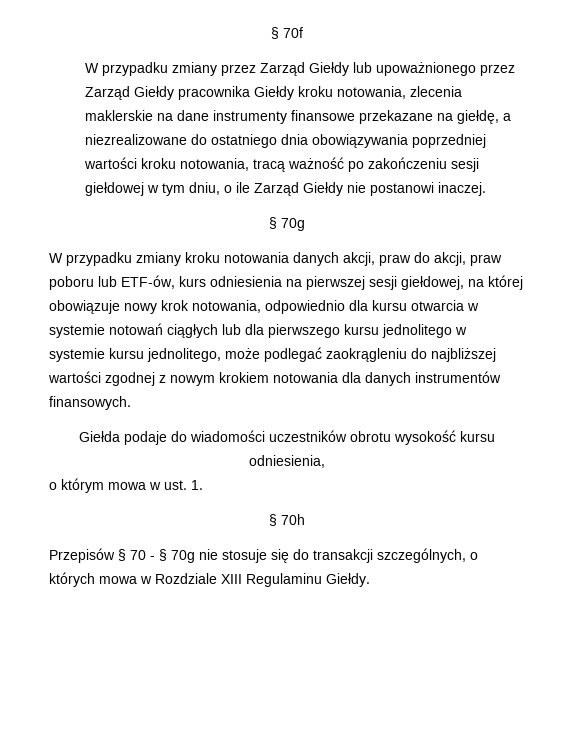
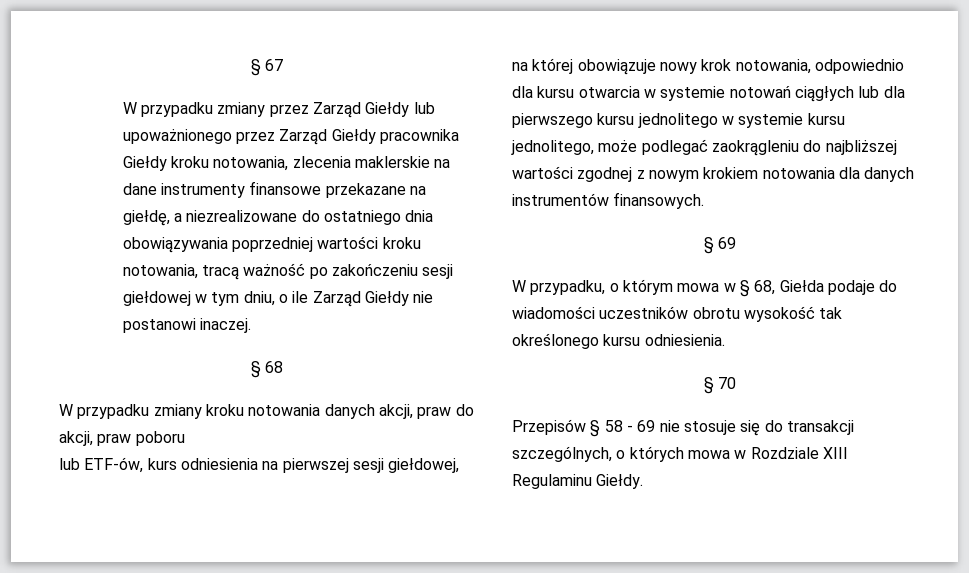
[270,27,303,39] § 70f -> [250,59,284,76] § 67
[280,218,305,231] 70g -> [265,361,284,373] 68
(94, 283) none -> (185, 438) //
(131, 403) none -> [703,237,737,254] [512,279,776,297] § 69 // W przypadku, o którym mowa w § 68,
[459,431,495,442] [248,455,325,468] [49,478,203,493] [268,514,305,526] kursu odniesienia, // o którym mowa w ust. 1. // § 70h -> [819,307,843,319] [512,333,725,349] [703,377,737,394] tak określonego kursu odniesienia. // § 70
[130,549,195,563] 70 - § 70g -> [604,420,656,432] 58 - 69

